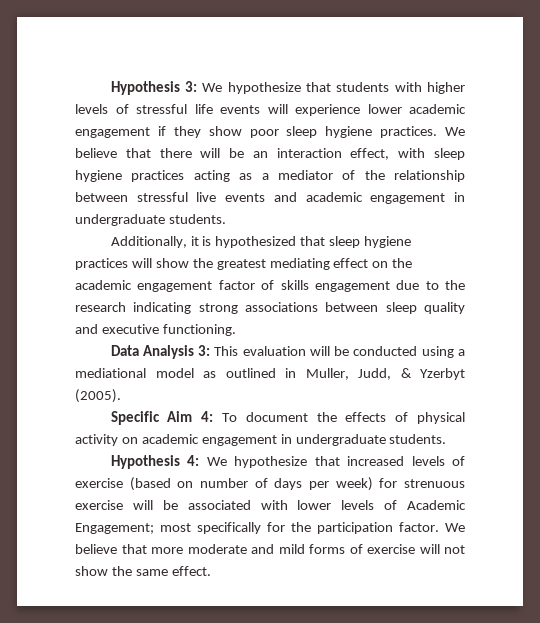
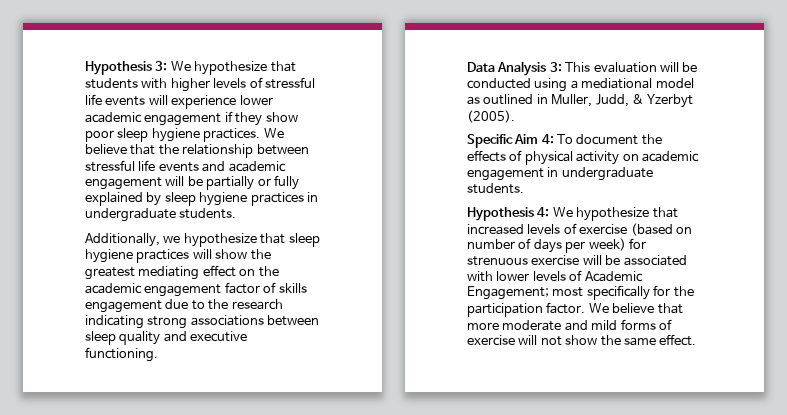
[159,148,465,160] [75,170,356,182] there will be an interaction effect, with sleep hygiene practices acting as a mediator of -> (156, 149) none
[196,192,217,202] live -> [138,160,156,171] life
(446, 198) none -> [165,175,299,190] [85,192,304,206] will be partially or fully explained by sleep hygiene practices
[190,236,297,248] it is hypothesized -> [163,233,257,247] we hypothesize

